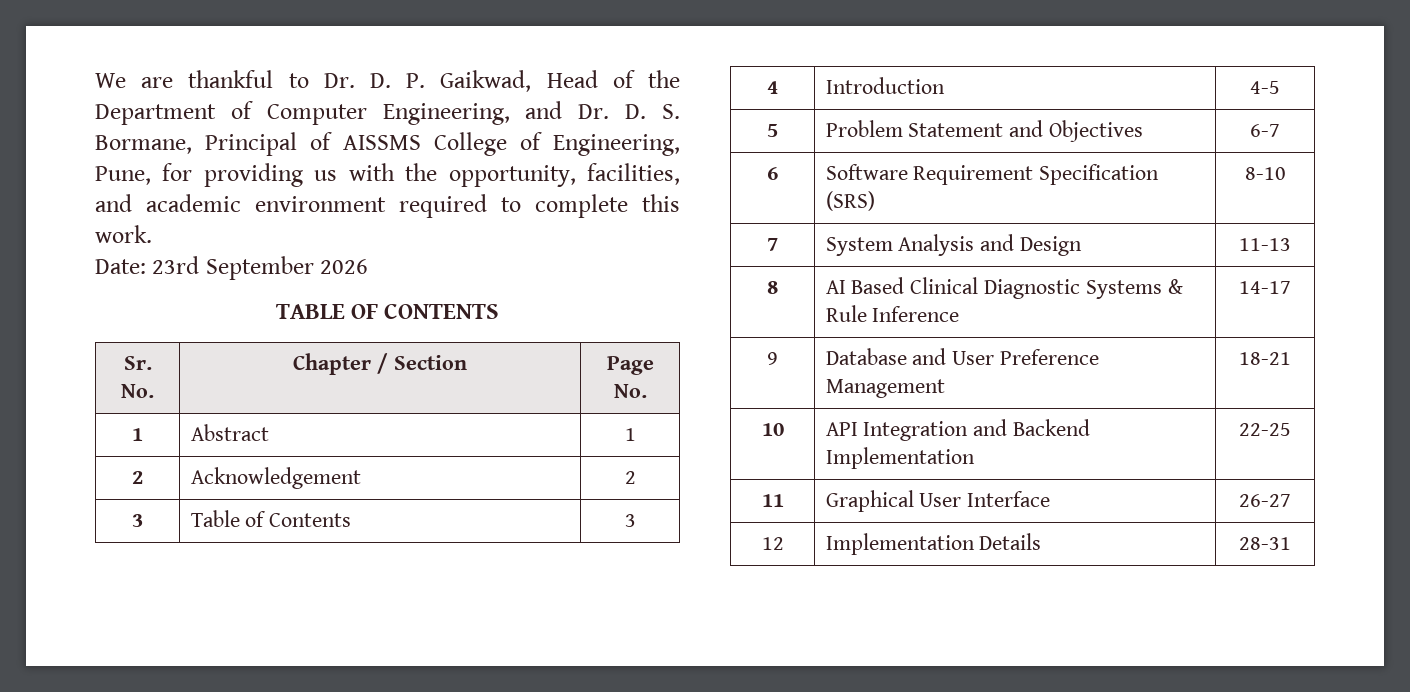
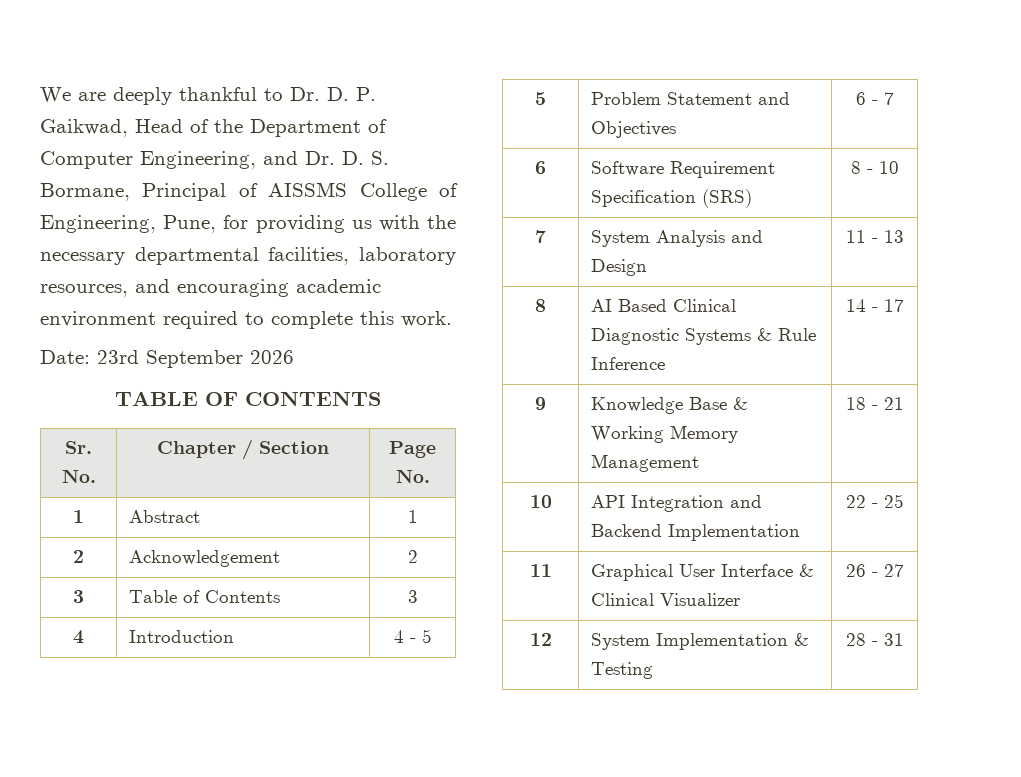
(174, 82) none -> [113,87,172,105] deeply
[448,163,680,187] [95,194,132,212] opportunity, facilities, and -> [40,247,457,265] [40,279,289,297] necessary departmental facilities, laboratory resources, and encouraging
[1250,81,1280,94] 4-5 -> [393,629,432,643] 4 - 5
[1250,124,1280,137] 6-7 -> [855,92,894,105] 6 - 7
[1244,167,1286,180] 8-10 -> [850,161,899,174] 8 - 10
[1239,238,1291,251] 11-13 -> [845,230,904,243] 11 - 13
[1239,281,1291,294] [767,352,778,365] [825,348,1099,365] [825,379,945,398] [1239,352,1291,365] 14-17 // 9 | Database and User Preference Management | 18-21 -> [845,299,904,312] [535,397,546,410] [591,397,749,414] [591,425,739,443] [591,454,700,472] [845,397,904,410] 14 - 17 // 9 | Knowledge Base & Working Memory Management | 18 - 21
[1239,423,1291,436] 22-25 -> [845,494,904,508] 22 - 25
[1239,494,1291,507] [761,537,784,550] [825,533,1042,555] [1239,537,1291,550] | 26-27 // 12 | Implementation Details | 28-31 -> [799,564,815,577] [591,593,741,606] [845,564,904,577] [529,633,552,646] [591,633,810,650] [591,662,654,679] [845,633,904,646] & Clinical Visualizer | 26 - 27 // 12 | System Implementation & Testing | 28 - 31

